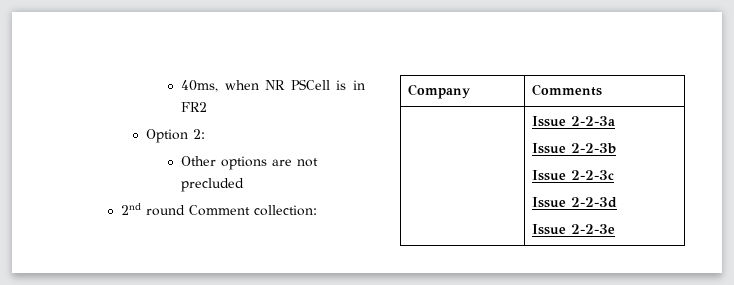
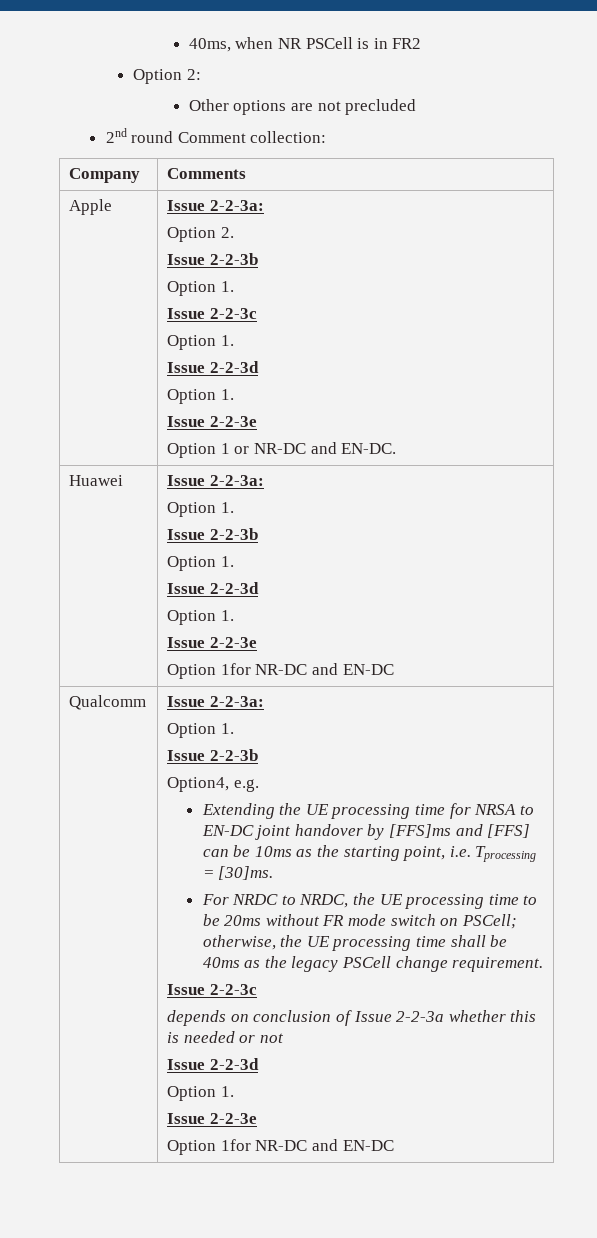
[532,116,616,127] [532,143,617,154] [532,170,615,181] [532,197,618,208] [532,224,616,235] | Issue 2-2-3a // Issue 2-2-3b // Issue 2-2-3c // Issue 2-2-3d // Issue 2-2-3e -> [69,199,113,215] [167,200,264,211] [167,227,234,242] [167,253,258,265] [167,281,234,296] [167,308,257,319] [167,335,234,350] [167,361,259,373] [167,389,234,404] [167,416,257,427] [167,442,397,458] [69,475,124,486] [167,475,264,486] [167,502,234,517] [167,528,258,540] [167,556,234,571] [167,582,259,594] [167,610,234,625] [167,637,257,648] [167,663,394,679] [69,695,147,710] [167,696,264,707] [167,723,234,738] [167,749,258,761] [167,777,259,792] [201,803,534,819] [201,824,531,840] [202,845,537,862] [202,866,274,880] [201,893,538,909] [202,914,517,929] [202,935,508,951] [202,956,544,972] [167,984,257,995] [167,1010,537,1026] [167,1031,284,1043] [167,1058,259,1070] [167,1086,234,1101] [167,1113,257,1124] [167,1139,394,1155] Apple | Issue 2-2-3a: // Option 2. // Issue 2-2-3b // Option 1. // Issue 2-2-3c // Option 1. // Issue 2-2-3d // Option 1. // Issue 2-2-3e // Option 1 or NR-DC and EN-DC. // Huawei | Issue 2-2-3a: // Option 1. // Issue 2-2-3b // Option 1. // Issue 2-2-3d // Option 1. // Issue 2-2-3e // Option 1for NR-DC and EN-DC // Qualcomm | Issue 2-2-3a: // Option 1. // Issue 2-2-3b // Option4, e.g. // Extending the UE processing time for NRSA to EN-DC joint handover by [FFS]ms and [FFS] can be 10ms as the starting point, i.e. Tprocessing = [30]ms. // For NRDC to NRDC, the UE processing time to be 20ms without FR mode switch on PSCell; otherwise, the UE processing time shall be 40ms as the legacy PSCell change requirement. // Issue 2-2-3c // depends on conclusion of Issue 2-2-3a whether this is needed or not // Issue 2-2-3d // Option 1. // Issue 2-2-3e // Option 1for NR-DC and EN-DC

